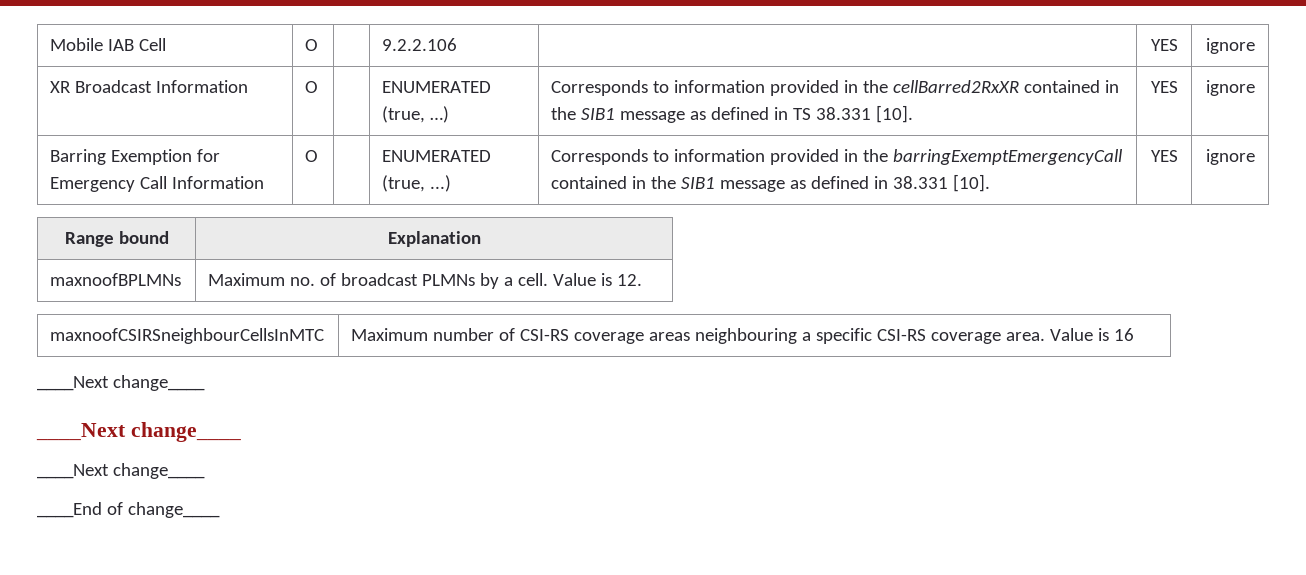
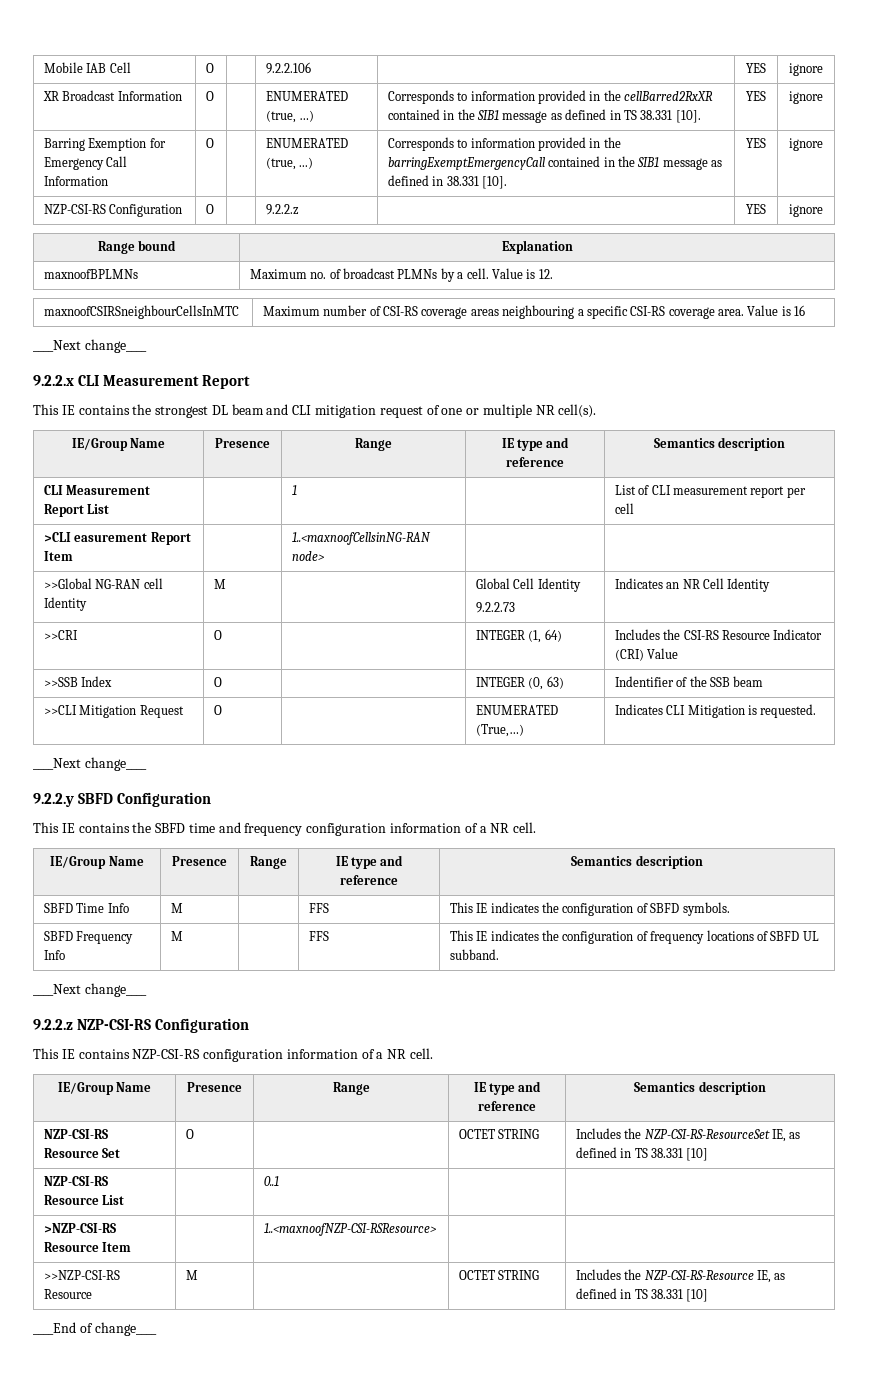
(1255, 157) none -> [43,204,183,217] [205,204,214,214] [265,204,299,215] [746,204,766,214] [789,204,823,217] // NZP-CSI-RS Configuration | O | | 9.2.2.z | | YES | ignore
[36,422,241,442] [37,463,205,479] ____Next change____ // ____Next change____ -> [33,375,251,389] [33,404,597,418] [71,438,166,451] [215,438,270,448] [355,438,392,451] [501,437,570,451] [506,457,564,467] [653,437,786,451] [43,485,151,495] [43,504,110,517] [291,485,297,495] [614,485,806,498] [614,503,634,514] [43,532,191,545] [43,551,73,561] [291,532,431,545] [291,551,325,561] [43,578,163,589] [43,597,87,611] [213,579,226,589] [475,578,581,592] [475,602,515,613] [614,578,771,592] [43,630,78,640] [213,630,222,640] [475,629,562,643] [614,629,823,640] [614,648,679,661] [43,676,113,687] [213,677,222,687] [475,676,564,690] [614,676,764,687] [43,705,184,718] [213,705,222,715] [475,705,558,715] [475,724,524,737] [614,704,817,718] [33,757,147,771] [33,792,212,807] [33,822,537,836] [50,856,144,869] [172,856,227,866] [250,856,287,869] [335,855,404,869] [340,875,398,885] [571,855,703,869] [43,903,129,913] [170,903,183,913] [308,903,329,913] [449,902,730,916] [43,931,134,944] [43,950,65,960] [170,931,183,941] [308,931,329,941] [449,930,819,944] [449,949,499,960] [33,983,147,997] [33,1018,250,1033] [33,1048,434,1062] [57,1082,152,1095] [187,1082,242,1092] [332,1082,370,1095] [473,1081,542,1095] [478,1101,536,1111] [634,1081,766,1095] [43,1129,108,1139] [43,1148,121,1158] [185,1129,194,1139] [458,1129,540,1139] [575,1128,801,1142] [575,1147,709,1161] [43,1176,108,1186] [43,1195,125,1205] [263,1176,279,1186] [43,1223,116,1233] [43,1242,132,1252] [263,1223,437,1236] [43,1270,120,1280] [43,1289,92,1299] [185,1270,198,1280] [458,1270,540,1280] [575,1269,786,1283] [575,1288,709,1302] 9.2.2.x CLI Measurement Report // This IE contains the strongest DL beam and CLI mitigation request of one or multiple NR cell(s). // IE/Group Name | Presence | Range | IE type and reference | Semantics description // CLI Measurement Report List | | 1 | | List of CLI measurement report per cell // >CLI easurement Report Item | | 1..<maxnoofCellsinNG-RAN node> | | // >>Global NG-RAN cell Identity | M | | Global Cell Identity // 9.2.2.73 | Indicates an NR Cell Identity // >>CRI | O | | INTEGER (1, 64) | Includes the CSI-RS Resource Indicator (CRI) Value // >>SSB Index | O | | INTEGER (0, 63) | Indentifier of the SSB beam // >>CLI Mitigation Request | O | | ENUMERATED (True,…) | Indicates CLI Mitigation is requested. // ____Next change____ // 9.2.2.y SBFD Configuration // This IE contains the SBFD time and frequency configuration information of a NR cell. // IE/Group Name | Presence | Range | IE type and reference | Semantics description // SBFD Time Info | M | | FFS | This IE indicates the configuration of SBFD symbols. // SBFD Frequency Info | M | | FFS | This IE indicates the configuration of frequency locations of SBFD UL subband. // ____Next change____ // 9.2.2.z NZP-CSI-RS Configuration // This IE contains NZP-CSI-RS configuration information of a NR cell. // IE/Group Name | Presence | Range | IE type and reference | Semantics description // NZP-CSI-RS Resource Set | O | | OCTET STRING | Includes the NZP-CSI-RS-ResourceSet IE, as defined in TS 38.331 [10] // NZP-CSI-RS Resource List | | 0..1 | | // >NZP-CSI-RS Resource Item | | 1..<maxnoofNZP-CSI-RSResource> | | // >>NZP-CSI-RS Resource | M | | OCTET STRING | Includes the NZP-CSI-RS-Resource IE, as defined in TS 38.331 [10]

